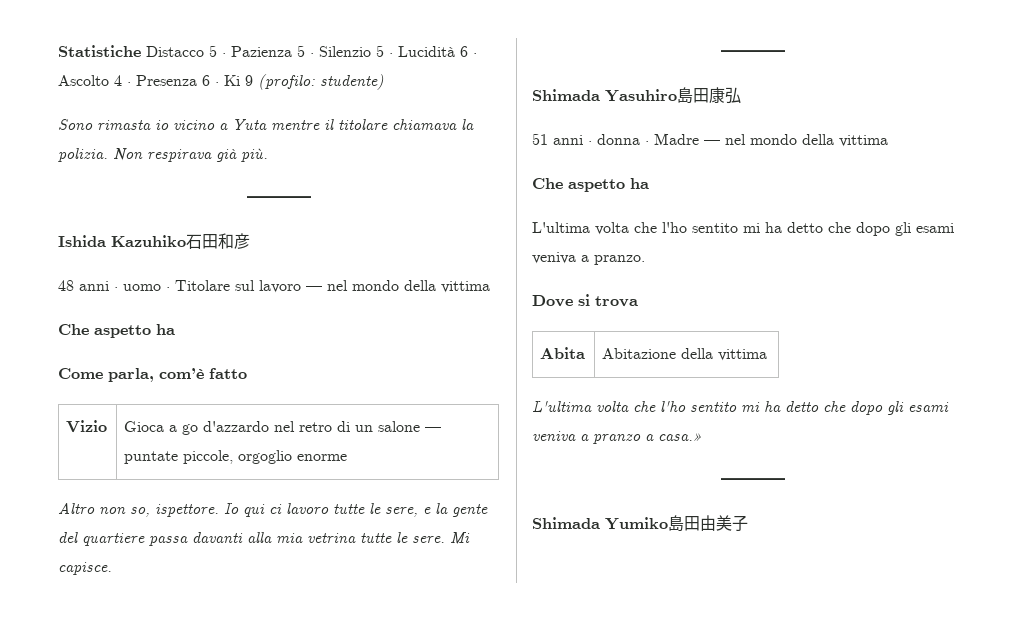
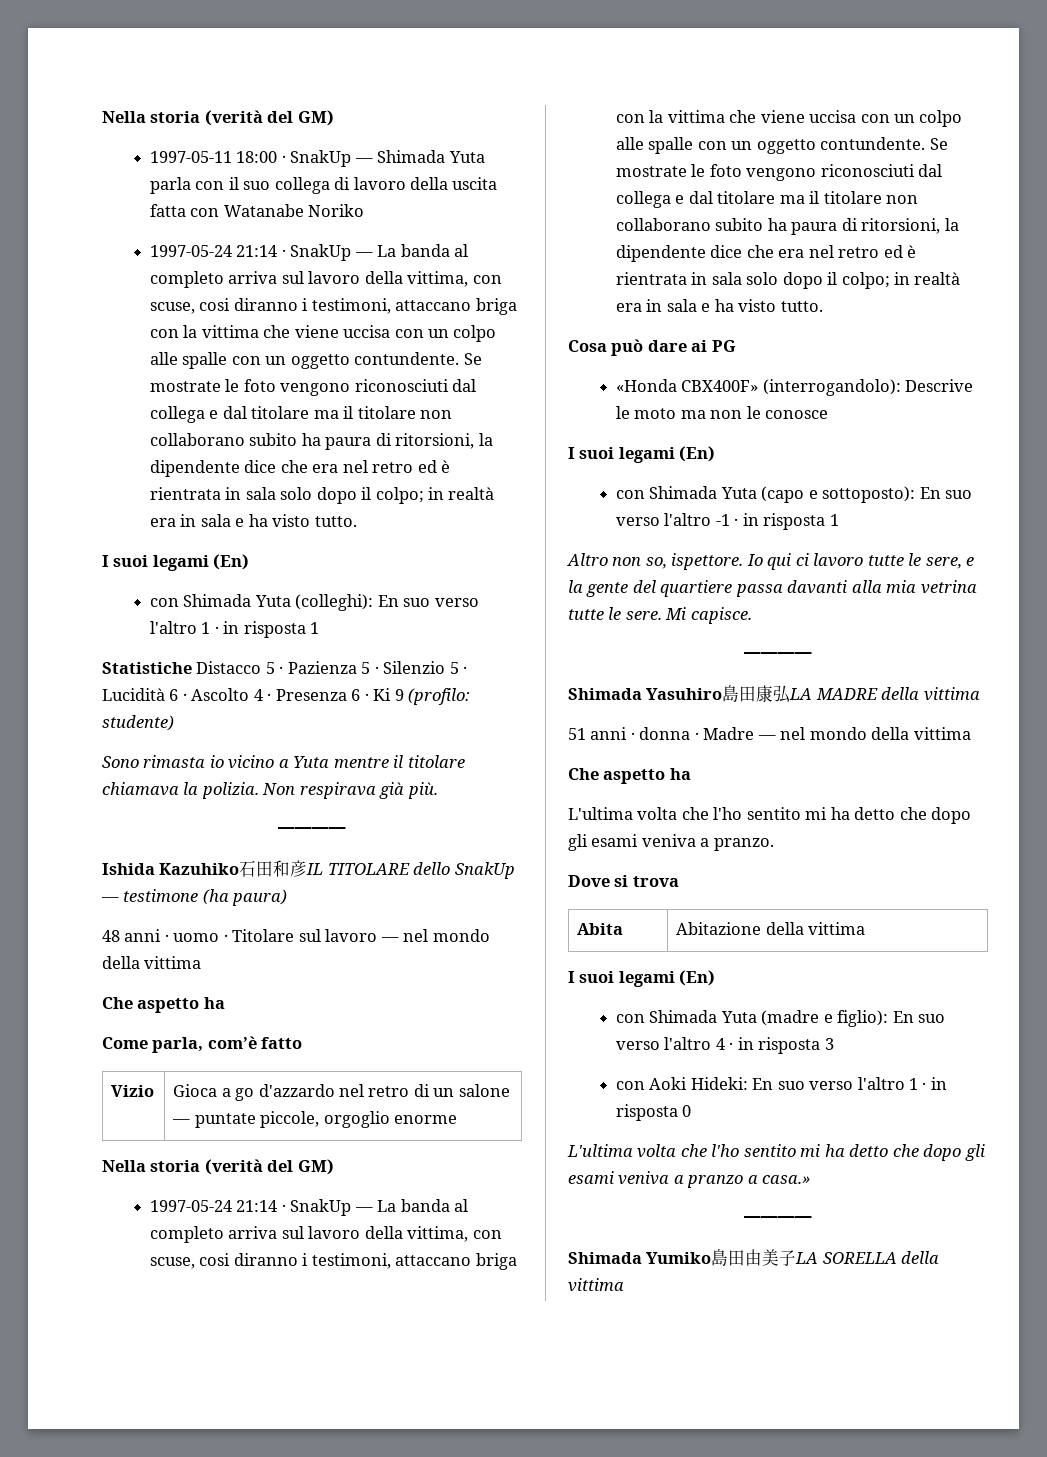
(58, 51) none -> [102,110,334,126] [149,150,485,167] [149,177,498,194] [149,204,365,217] [149,244,468,261] [149,271,502,288] [149,298,517,315] [149,325,497,342] [149,352,482,369] [149,379,477,396] [149,406,452,423] [149,433,493,450] [149,460,450,477] [149,487,495,504] [149,514,357,527] [102,554,250,571] [149,594,479,611] [149,621,320,638] Nella storia (verità del GM) // 1997-05-11 18:00 · SnakUp — Shimada Yuta parla con il suo collega di lavoro della uscita fatta con Watanabe Noriko // 1997-05-24 21:14 · SnakUp — La banda al completo arriva sul lavoro della vittima, con scuse, cosi diranno i testimoni, attaccano briga con la vittima che viene uccisa con un colpo alle spalle con un oggetto contundente. Se mostrate le foto vengono riconosciuti dal collega e dal titolare ma il titolare non collaborano subito ha paura di ritorsioni, la dipendente dice che era nel retro ed è rientrata in sala solo dopo il colpo; in realtà era in sala e ha visto tutto. // I suoi legami (En) // con Shimada Yuta (colleghi): En suo verso l'altro 1 · in risposta 1 //
(250, 241) none -> [306,862,515,879] [101,889,288,906] IL TITOLARE dello SnakUp — testimone (ha paura)
(348, 457) none -> [102,1159,334,1175] [149,1199,468,1216] [149,1226,502,1243] [149,1253,517,1270] [615,110,963,127] [615,137,948,154] [615,164,943,181] [615,191,918,208] [615,218,959,235] [615,245,916,262] [615,272,961,289] [615,299,823,312] [568,339,736,356] [615,379,974,396] [615,406,829,419] [568,446,716,463] [615,486,972,503] [615,513,839,530] // Nella storia (verità del GM) // 1997-05-24 21:14 · SnakUp — La banda al completo arriva sul lavoro della vittima, con scuse, cosi diranno i testimoni, attaccano briga con la vittima che viene uccisa con un colpo alle spalle con un oggetto contundente. Se mostrate le foto vengono riconosciuti dal collega e dal titolare ma il titolare non collaborano subito ha paura di ritorsioni, la dipendente dice che era nel retro ed è rientrata in sala solo dopo il colpo; in realtà era in sala e ha visto tutto. // Cosa può dare ai PG // «Honda CBX400F» (interrogandolo): Descrive le moto ma non le conosce // I suoi legami (En) // con Shimada Yuta (capo e sottoposto): En suo verso l'altro -1 · in risposta 1
(741, 95) none -> [789,687,980,701] LA MADRE della vittima
(768, 355) none -> [568,970,716,987] [615,1010,945,1027] [615,1037,834,1054] [615,1077,947,1090] [615,1104,692,1121] // I suoi legami (En) // con Shimada Yuta (madre e figlio): En suo verso l'altro 4 · in risposta 3 // con Aoki Hideki: En suo verso l'altro 1 · in risposta 0
(748, 523) none -> [795,1251,940,1264] [568,1278,624,1292] LA SORELLA della vittima

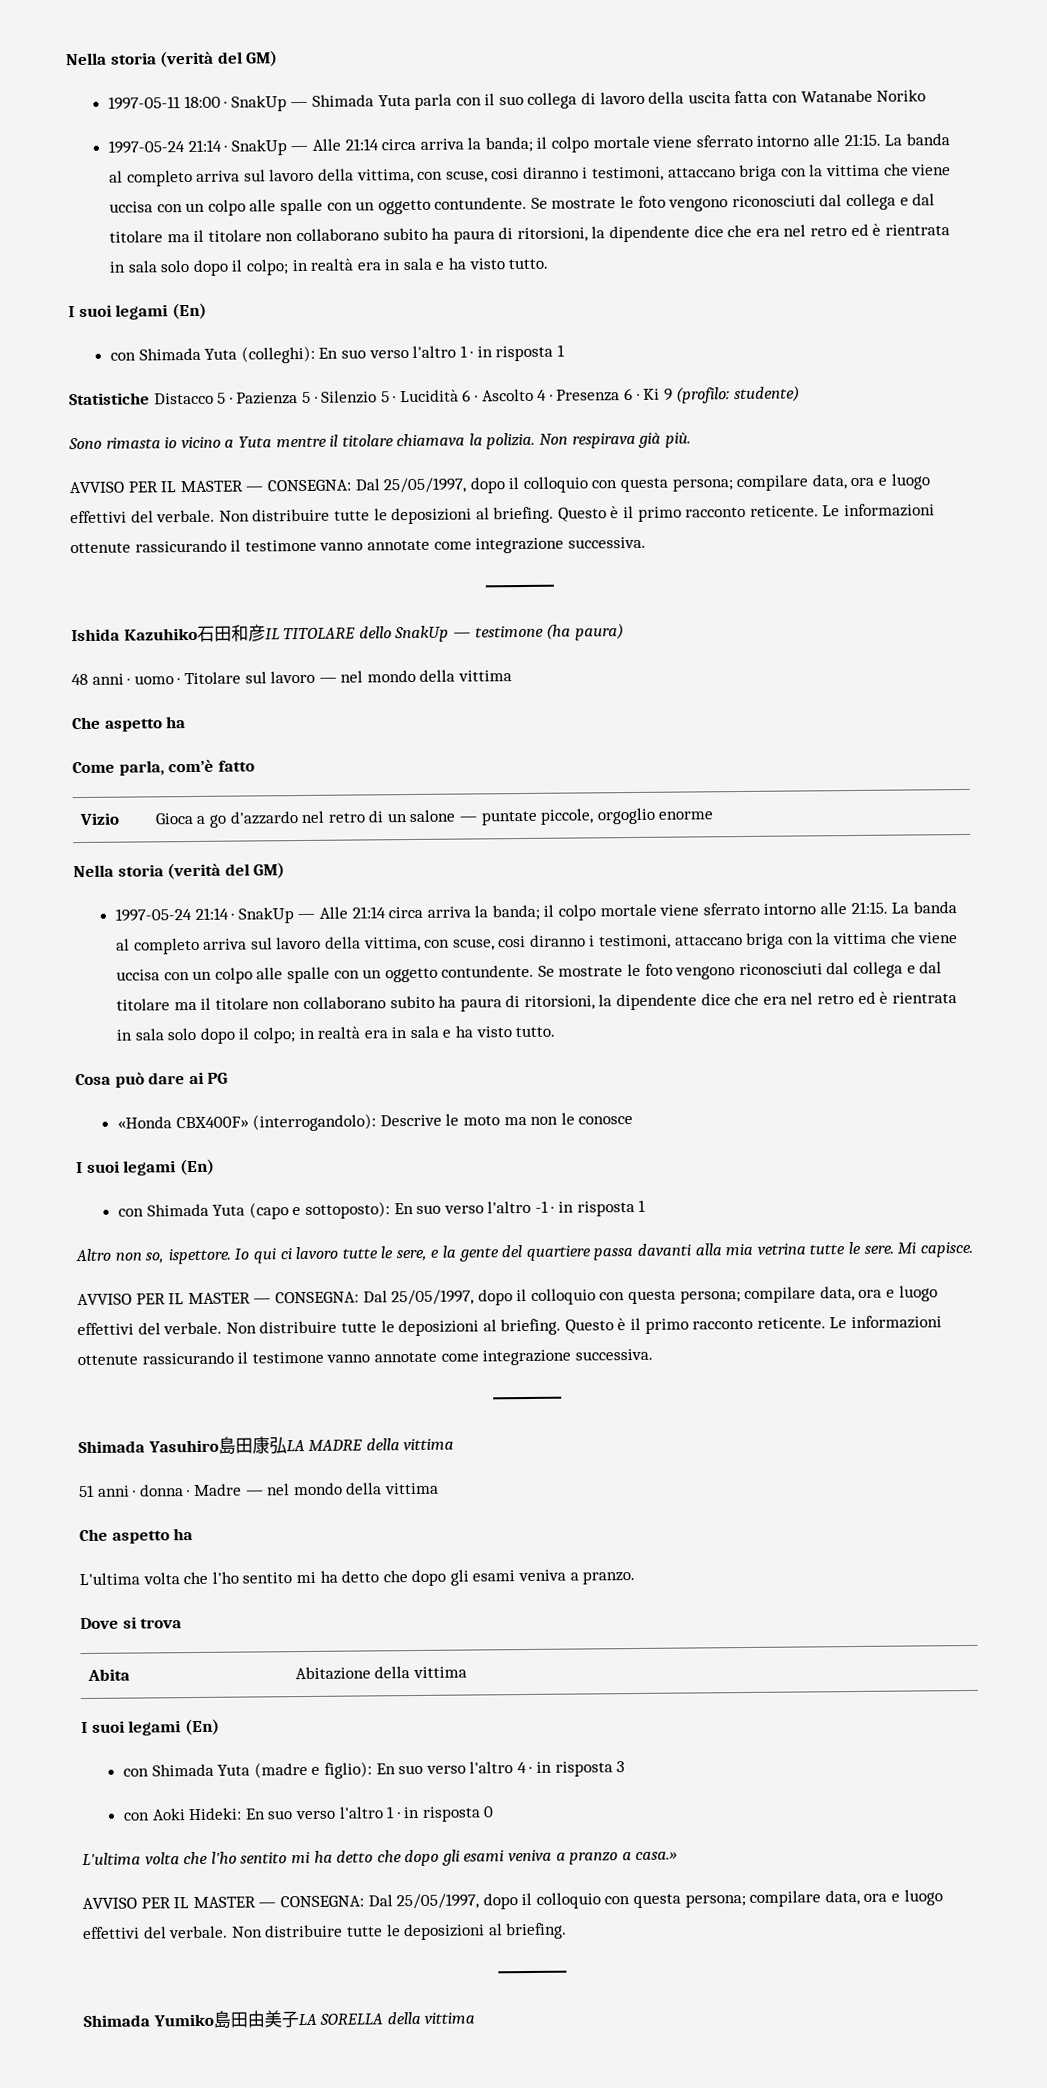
(373, 254) none -> [311,133,881,153] Alle 21:14 circa arriva la banda; il colpo mortale viene sferrato intorno alle 21:15.
(438, 790) none -> [69,473,930,494] [70,503,936,525] [70,536,646,554] // AVVISO PER IL MASTER — CONSEGNA: Dal 25/05/1997, dopo il colloquio con questa persona; compilare data, ora e luogo effettivi del verbale. Non distribuire tutte le deposizioni al briefing. Questo è il primo racconto reticente. Le informazioni ottenute rassicurando il testimone vanno annotate come integrazione successiva.
(373, 1209) none -> [318,901,888,921] Alle 21:14 circa arriva la banda; il colpo mortale viene sferrato intorno alle 21:15.
(752, 615) none -> [77,1285,938,1306] [77,1315,943,1337] [77,1348,653,1366] // AVVISO PER IL MASTER — CONSEGNA: Dal 25/05/1997, dopo il colloquio con questa persona; compilare data, ora e luogo effettivi del verbale. Non distribuire tutte le deposizioni al briefing. Questo è il primo racconto reticente. Le informazioni ottenute rassicurando il testimone vanno annotate come integrazione successiva.
(811, 1179) none -> [82,1889,943,1910] [82,1922,568,1941] // AVVISO PER IL MASTER — CONSEGNA: Dal 25/05/1997, dopo il colloquio con questa persona; compilare data, ora e luogo effettivi del verbale. Non distribuire tutte le deposizioni al briefing.

